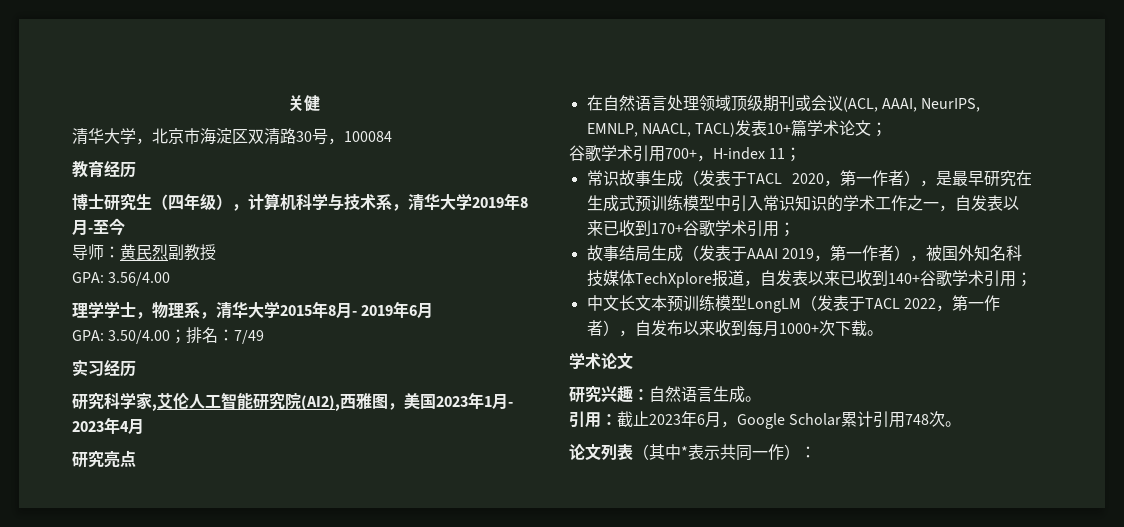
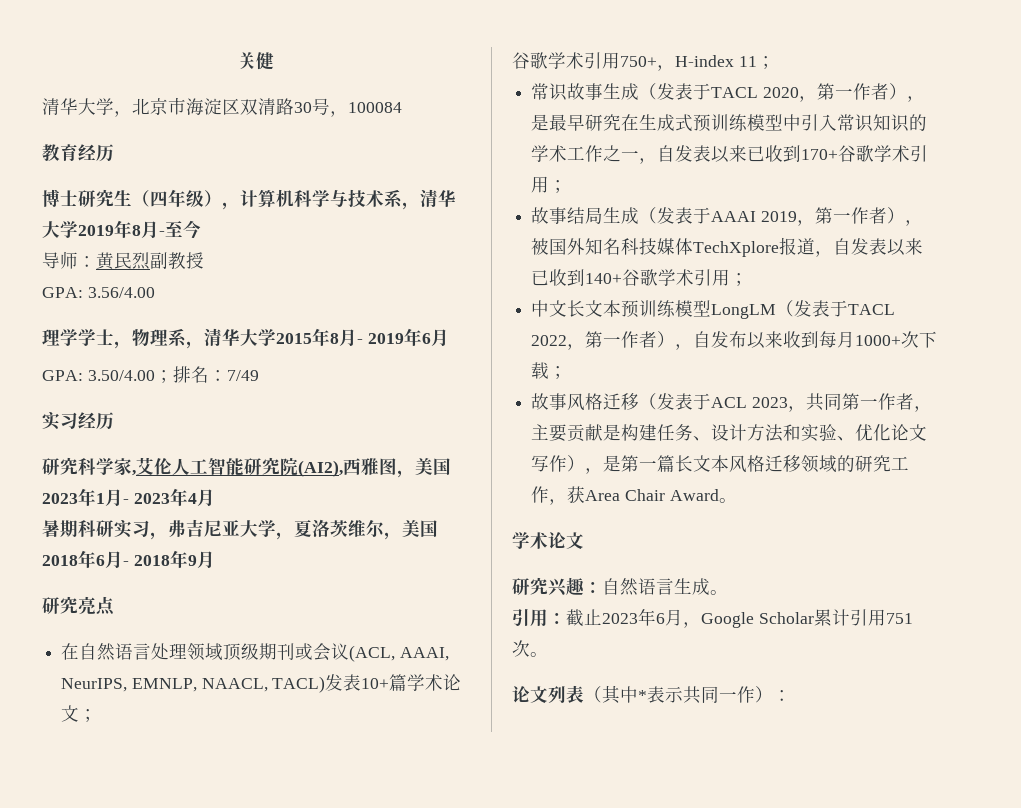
(144, 427) none -> [42,519,438,540] [42,550,215,569] // 暑期科研实习，弗吉尼亚大学，夏洛茨维尔，美国2018年6月- 2018年9月
[665,148,697,159] 700+ -> [620,56,657,67] 750+
(867, 328) none -> [549,366,568,379] [531,393,932,412] [531,424,928,442] [531,455,910,474] [531,486,719,505] ； // 故事风格迁移（发表于ACL 2023，共同第一作者，主要贡献是构建任务、设计方法和实验、优化论文写作），是第一篇长文本风格迁移领域的研究工作，获Area Chair Award
[905,414,930,425] 748 -> [885,613,913,624] 751

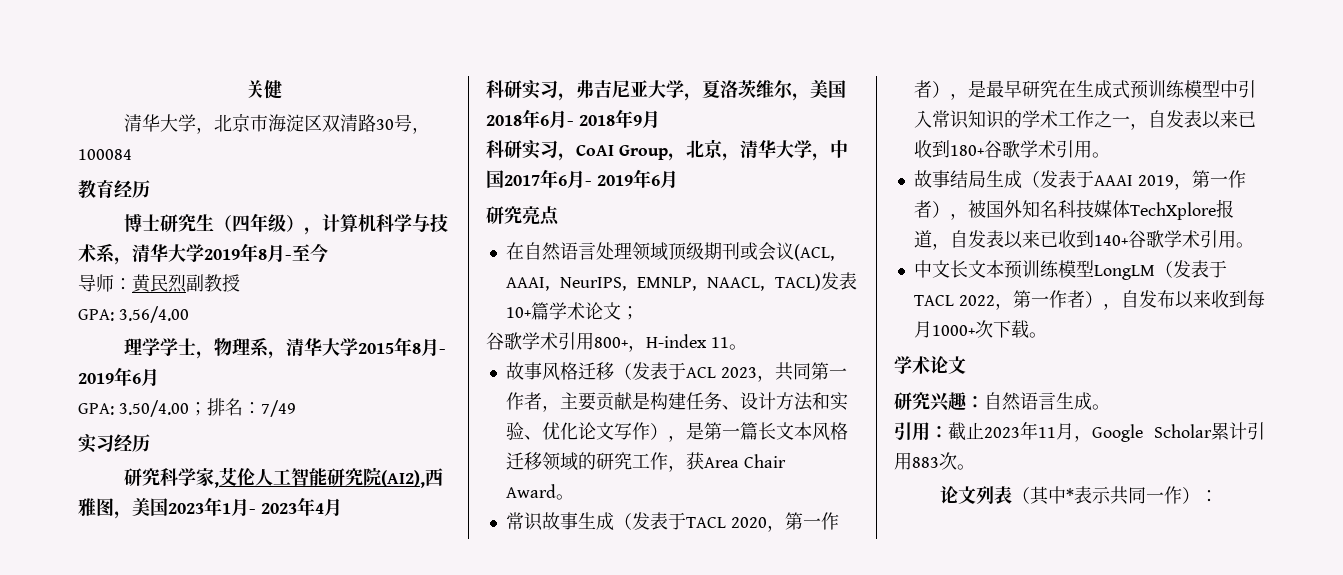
[42,520,78,537] 暑期 -> (342, 507) none
(215, 560) none -> [486,139,848,161] [486,169,678,189] // 科研实习，CoAI Group，北京，清华大学，中国2017年6月- 2019年6月
[620,56,657,67] 750+ -> [594,337,628,348] 800+
[756,56,775,69] [531,83,925,102] [531,114,928,132] [531,145,929,164] [531,176,568,193] [531,207,923,226] [531,237,924,257] [531,269,749,286] [531,300,896,319] [531,331,938,350] [531,362,568,379] ； // 常识故事生成（发表于TACL 2020，第一作者），是最早研究在生成式预训练模型中引入常识知识的学术工作之一，自发表以来已收到170+谷歌学术引用； // 故事结局生成（发表于AAAI 2019，第一作者），被国外知名科技媒体TechXplore报道，自发表以来已收到140+谷歌学术引用； // 中文长文本预训练模型LongLM（发表于TACL 2022，第一作者），自发布以来收到每月1000+次下载； -> [728,344,747,350] 。
(737, 500) none -> [505,512,839,532] [913,80,1256,100] [913,110,1256,130] [913,140,1110,158] [913,170,1246,190] [913,199,1234,220] [913,230,1254,250] [913,260,1227,280] [913,290,1265,310] [913,320,1047,338] // 常识故事生成（发表于TACL 2020，第一作者），是最早研究在生成式预训练模型中引入常识知识的学术工作之一，自发表以来已收到180+谷歌学术引用。 // 故事结局生成（发表于AAAI 2019，第一作者），被国外知名科技媒体TechXplore报道，自发表以来已收到140+谷歌学术引用。 // 中文长文本预训练模型LongLM（发表于TACL 2022，第一作者），自发布以来收到每月1000+次下载。
[656,613,665,624] 6 -> [1038,427,1056,438] 11
[885,613,913,624] 751 -> [912,457,939,468] 883

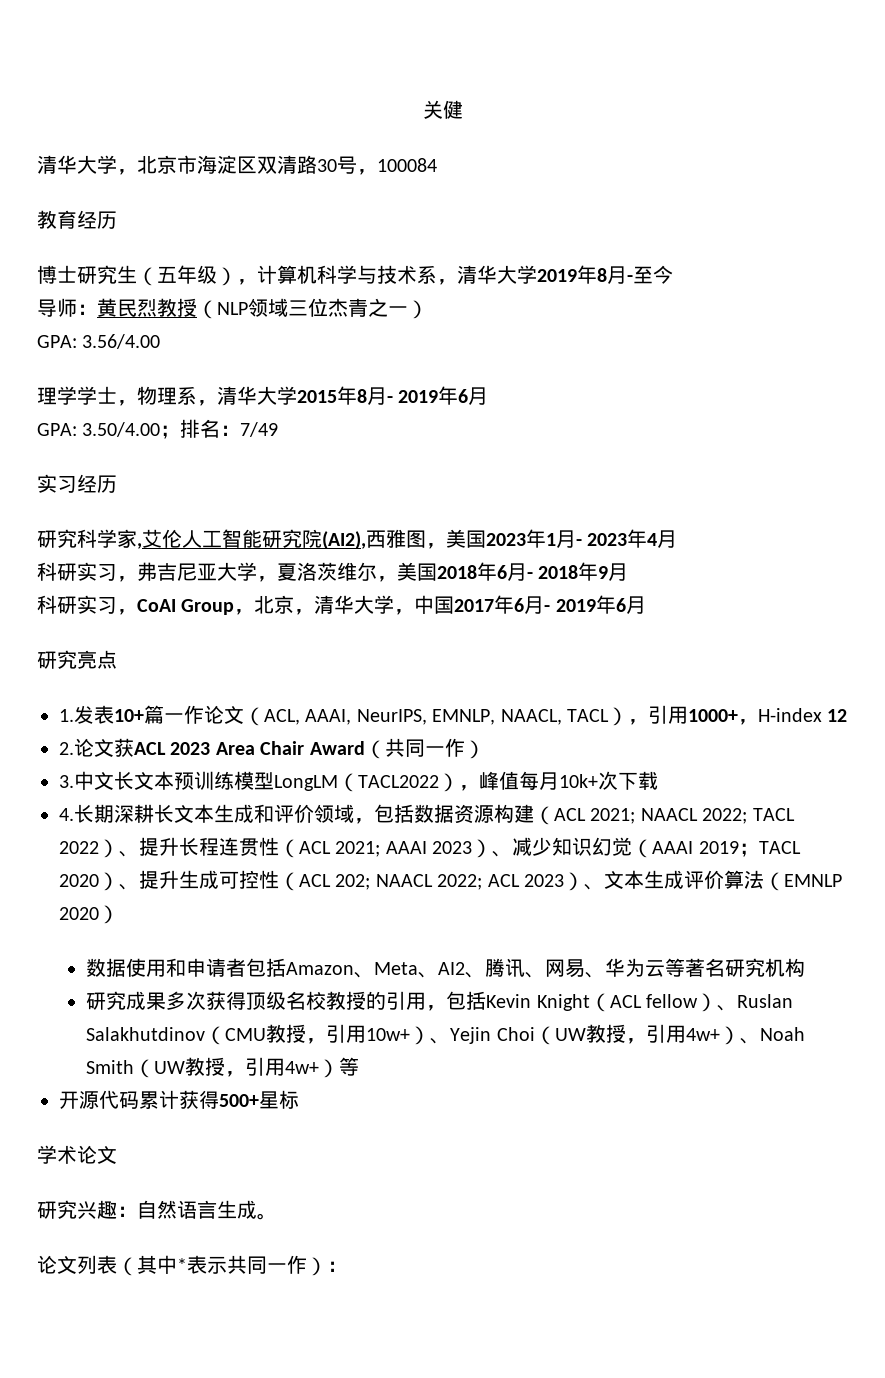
[231,215,250,232] 四 -> [157,266,177,283] 五
[186,274,240,292] 副教授 -> [157,298,428,319] 教授（NLP领域三位杰青之一）
[505,242,834,261] [505,272,857,291] [505,302,639,320] [486,332,747,352] [505,362,847,382] [505,392,848,412] [505,422,848,442] [505,452,786,472] [505,484,574,500] [505,512,839,532] [913,80,1256,100] [913,110,1256,130] [913,140,1110,158] [913,170,1246,190] [913,199,1234,220] [913,230,1254,250] 在自然语言处理领域顶级期刊或会议(ACL, AAAI, NeurIPS, EMNLP, NAACL, TACL)发表10+篇学术论文； // 谷歌学术引用800+，H-index 11。 // 故事风格迁移（发表于ACL 2023，共同第一作者，主要贡献是构建任务、设计方法和实验、优化论文写作），是第一篇长文本风格迁移领域的研究工作，获Area Chair Award。 // 常识故事生成（发表于TACL 2020，第一作者），是最早研究在生成式预训练模型中引入常识知识的学术工作之一，自发表以来已收到180+谷歌学术引用。 // 故事结局生成（发表于AAAI 2019，第一作者），被国外知名科技媒体TechXplore报道，自发表以来已收到140+谷歌学术引用。 // -> [59,705,848,726] [59,738,485,759] [59,775,74,788] 1.发表10+篇一作论文（ACL, AAAI, NeurIPS, EMNLP, NAACL, TACL），引用1000+，H-index 12 // 2.论文获ACL 2023 Area Chair Award（共同一作） // 3.
[1172,260,1227,278] [913,290,1265,310] [913,320,1047,338] 发表于TACL 2022，第一作者），自发布以来收到每月1000+次下载。 -> [358,771,658,792] [59,804,795,825] [59,837,801,858] [59,870,842,891] [59,905,119,924] [86,958,806,978] [86,991,794,1012] [86,1024,805,1045] [86,1057,360,1078] [59,1090,299,1109] TACL2022），峰值每月10k+次下载 // 4.长期深耕长文本生成和评价领域，包括数据资源构建（ACL 2021; NAACL 2022; TACL 2022）、提升长程连贯性（ACL 2021; AAAI 2023）、减少知识幻觉（AAAI 2019；TACL 2020）、提升生成可控性（ACL 202; NAACL 2022; ACL 2023）、文本生成评价算法（EMNLP 2020） // 数据使用和申请者包括Amazon、Meta、AI2、腾讯、网易、华为云等著名研究机构 // 研究成果多次获得顶级名校教授的引用，包括Kevin Knight（ACL fellow）、Ruslan Salakhutdinov（CMU教授，引用10w+）、Yejin Choi（UW教授，引用4w+）、Noah Smith（UW教授，引用4w+）等 // 开源代码累计获得500+星标
[894,421,1265,442] [894,452,975,470] // 引用：截止2023年11月，Google Scholar累计引用883次。 -> (277, 1216) none

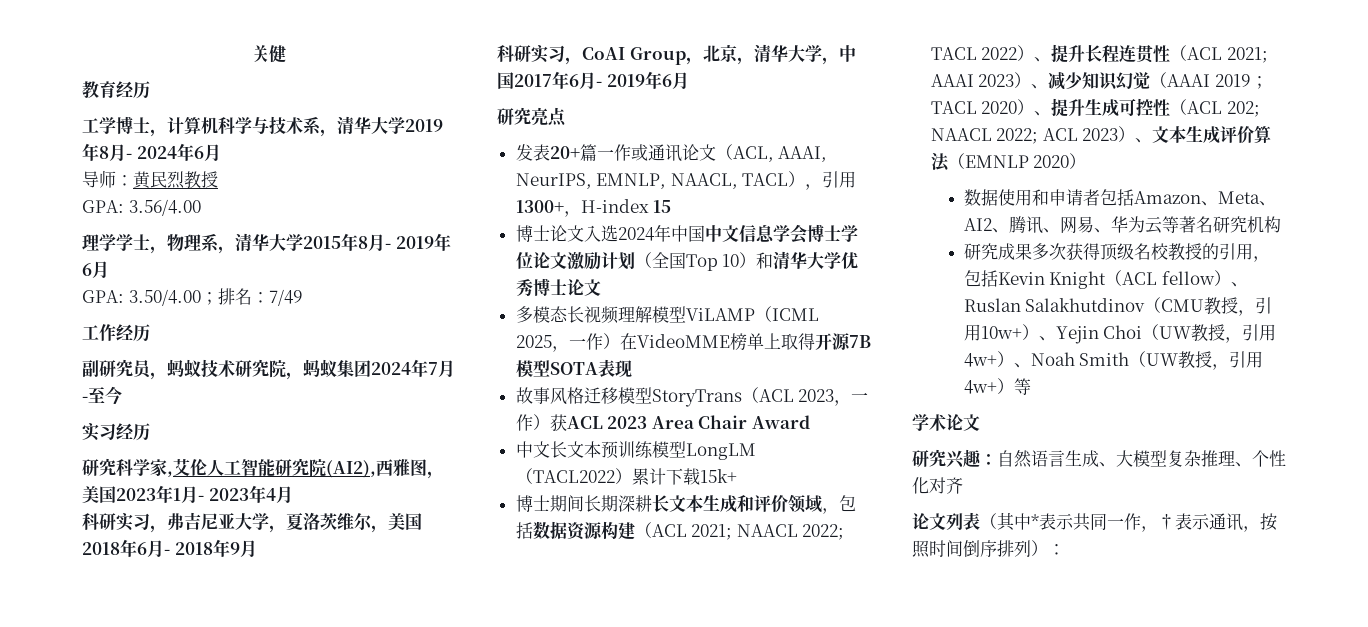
[37,155,437,175] [37,210,117,229] [37,265,237,286] 清华大学，北京市海淀区双清路30号，100084 // 教育经历 // 博士研究生（五年级） -> [82,81,150,99] [82,116,150,134] 教育经历 // 工学博士
[633,265,673,284] 至今 -> [136,143,221,162] 2024年6月
[197,298,428,319] （NLP领域三位杰青之一） -> (218, 179) none
(279, 429) none -> [82,324,150,342] [82,359,455,380] [82,386,122,405] // 工作经历 // 副研究员，蚂蚁技术研究院，蚂蚁集团2024年7月-至今
[59,705,204,724] 1.发表10+篇一作 -> [515,144,682,162] 发表20+篇一作或通讯
[687,708,848,725] [59,738,114,757] 1000+，H-index 12 // 2.论文 -> [515,199,672,217] [515,224,858,244] [515,251,859,271] [515,278,601,297] [515,306,819,324] [515,333,871,352] [515,359,632,377] [515,387,869,407] [515,414,550,431] 1300+，H-index 15 // 博士论文入选2024年中国中文信息学会博士学位论文激励计划（全国Top 10）和清华大学优秀博士论文 // 多模态长视频理解模型ViLAMP（ICML 2025，一作）在VideoMME榜单上取得开源7B模型SOTA表现 // 故事风格迁移模型StoryTrans（ACL 2023，一作）
[364,738,485,759] [59,775,74,788] （共同一作） // 3. -> (811, 422) //
[459,771,658,791] [59,808,74,821] ，峰值每月10k+次下载 // 4. -> [631,468,737,485] [515,495,584,512] 累计下载15k+ // 博士期间
[59,1090,299,1109] // 开源代码累计获得500+星标 -> (1031, 386) none
[257,1213,277,1220] 。 -> [1099,450,1286,467] [912,477,963,494] 、大模型复杂推理、个性化对齐
(307, 1264) none -> [1141,513,1277,532] [912,540,1031,558] ，†表示通讯，按照时间倒序排列

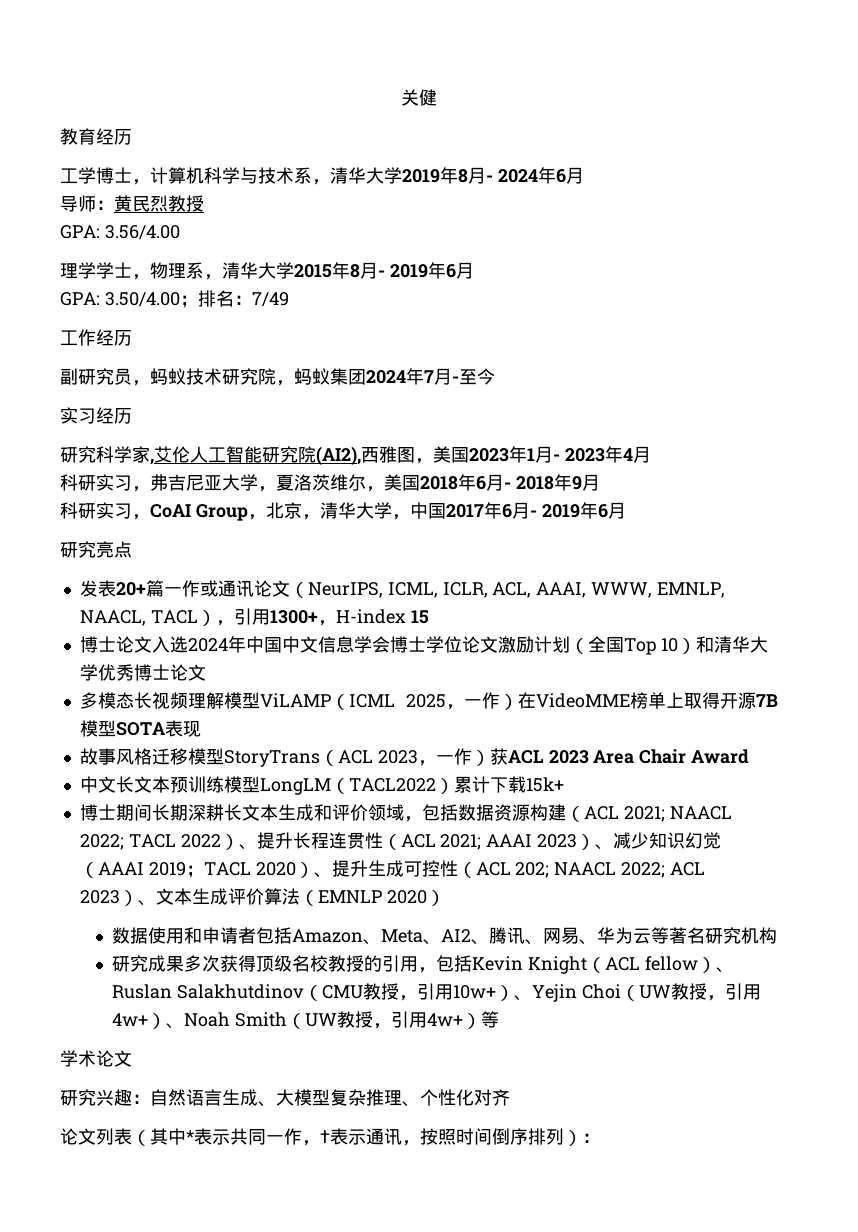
(733, 152) none -> [307,582,488,598] NeurIPS, ICML, ICLR,
[515,173,592,189] NeurIPS, -> [591,582,653,598] WWW,

